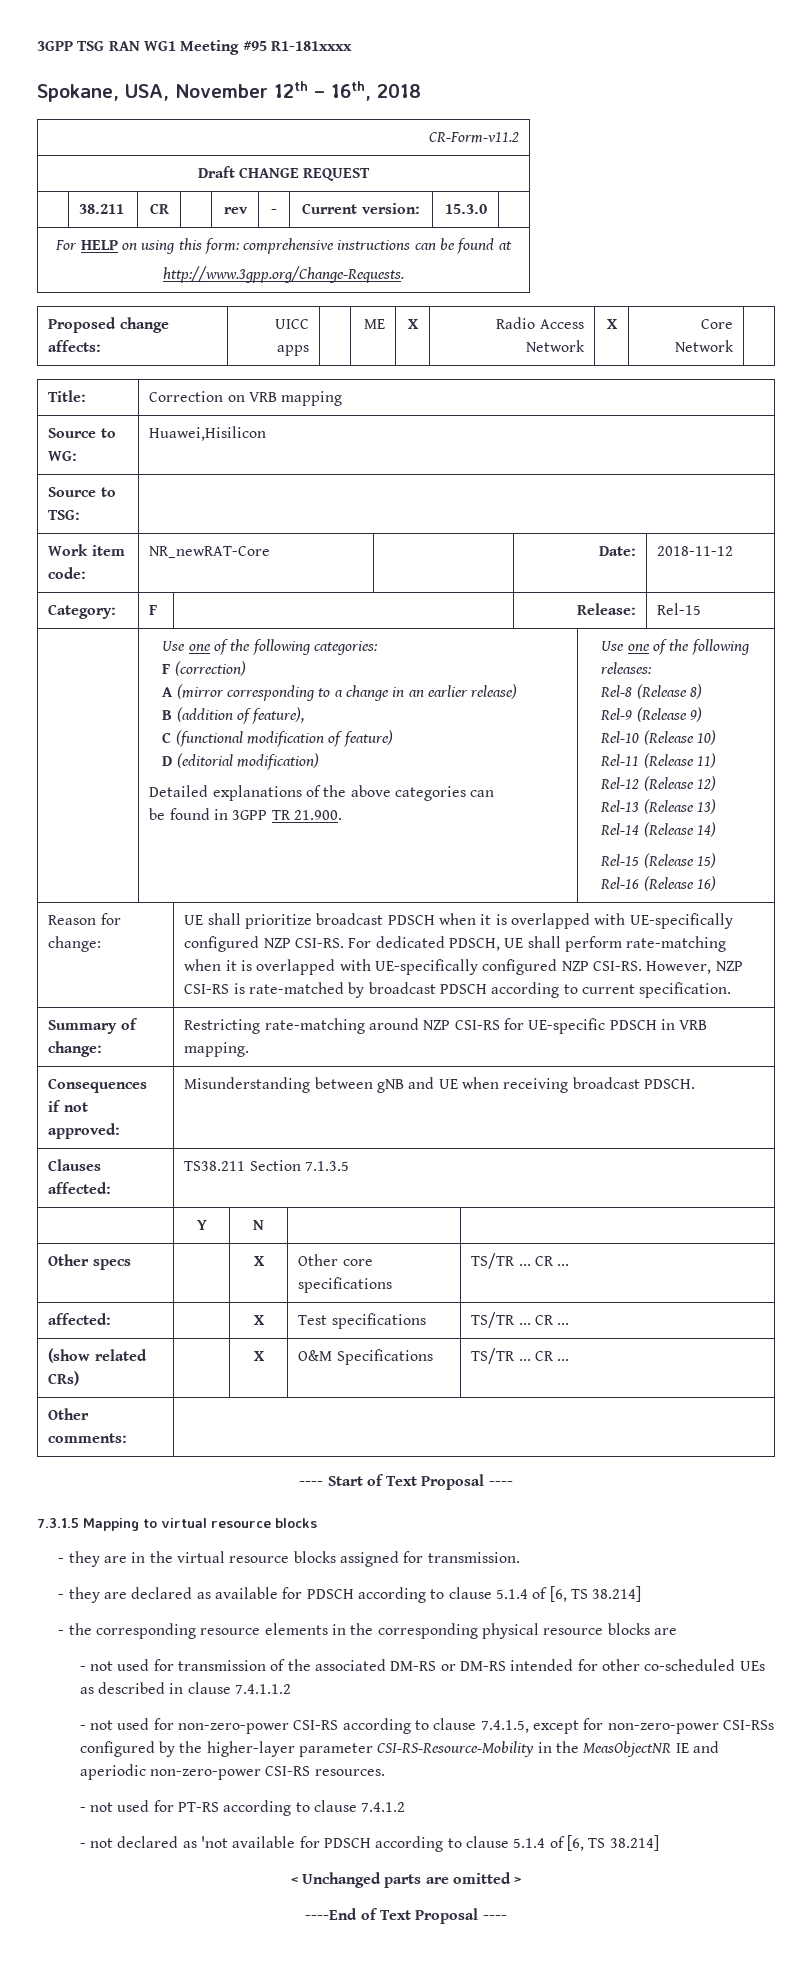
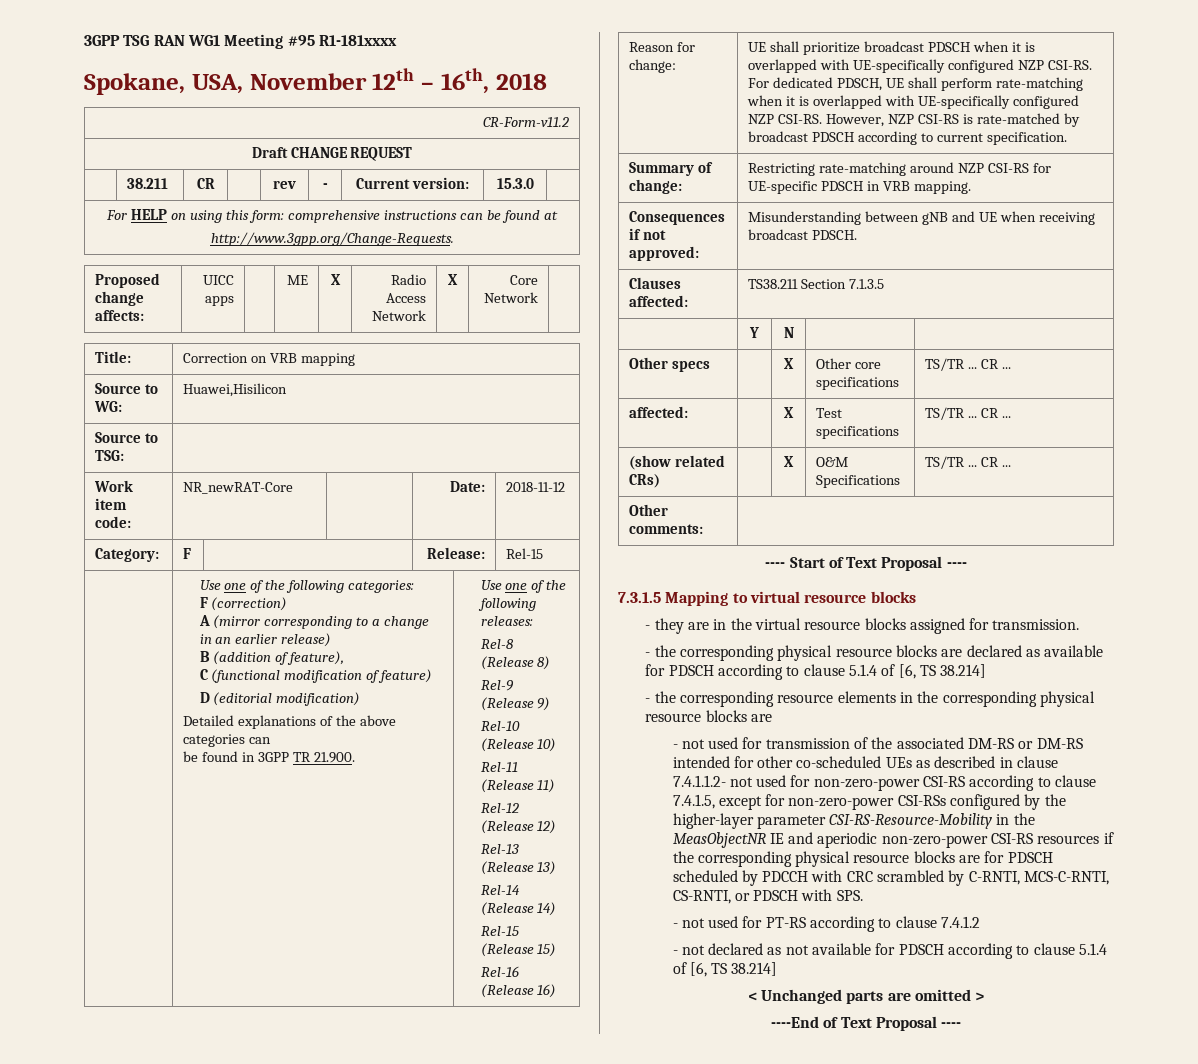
[68,1587,100,1603] they -> [654,645,937,661] the corresponding physical resource blocks
[235,1684,292,1694] [79,1725,86,1730] 7.4.1.1.2 // - -> [672,775,726,787] 7.4.1.1.2-
[314,1769,385,1776] resources. -> [1037,832,1114,844] [672,851,1053,867] [672,870,1110,886] [672,889,863,904] resources if the corresponding physical resource blocks are for PDSCH scheduled by PDCCH with CRC scrambled by C-RNTI, MCS-C-RNTI, CS-RNTI, or PDSCH with SPS.
[201,1836,229,1848] 'not -> [785,945,809,955] not

